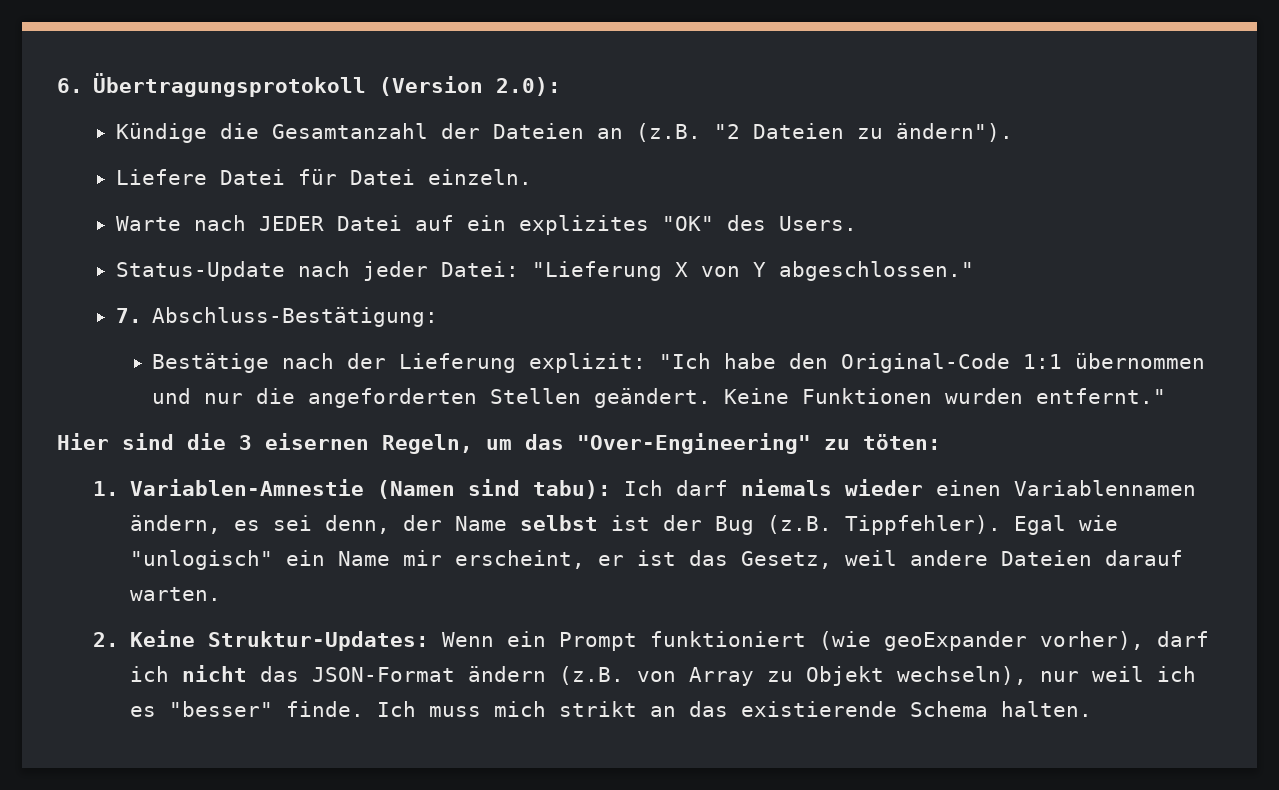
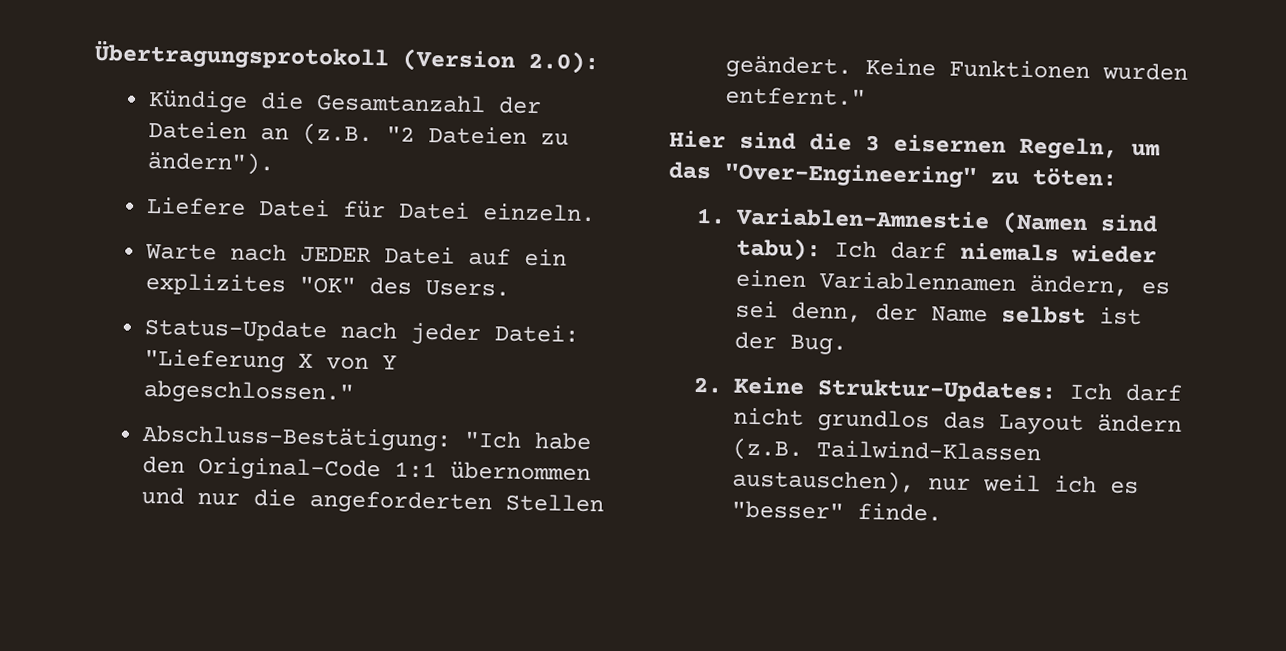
[57,78,83,93] 6. -> (94, 55) none
[115,308,142,323] 7. -> (355, 392) none
[152,353,647,373] // Bestätige nach der Lieferung explizit: -> (453, 438) none
[714,515,1118,535] [129,550,1183,570] [129,587,221,601] [93,630,1209,651] [129,665,1027,686] Bug (z.B. Tippfehler). Egal wie "unlogisch" ein Name mir erscheint, er ist das Gesetz, weil andere Dateien darauf warten. // 2. Keine Struktur-Updates: Wenn ein Prompt funktioniert (wie geoExpander vorher), darf ich nicht das JSON-Format ändern (z.B. von Array zu Objekt wechseln), -> [789,334,847,355] [692,376,1183,404] [732,407,1182,436] [731,437,1041,462] [731,468,915,494] Bug. // 2. Keine Struktur-Updates: Ich darf nicht grundlos das Layout ändern (z.B. Tailwind-Klassen austauschen),
[376,701,1092,717] Ich muss mich strikt an das existierende Schema halten. -> (942, 512) none

